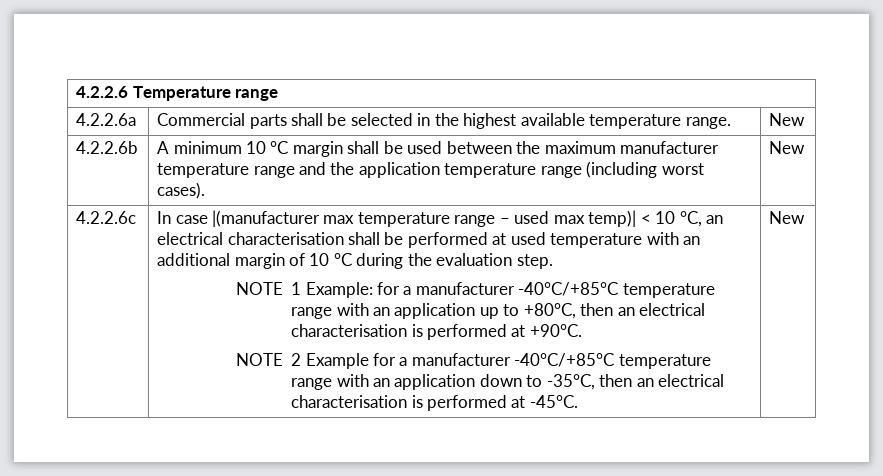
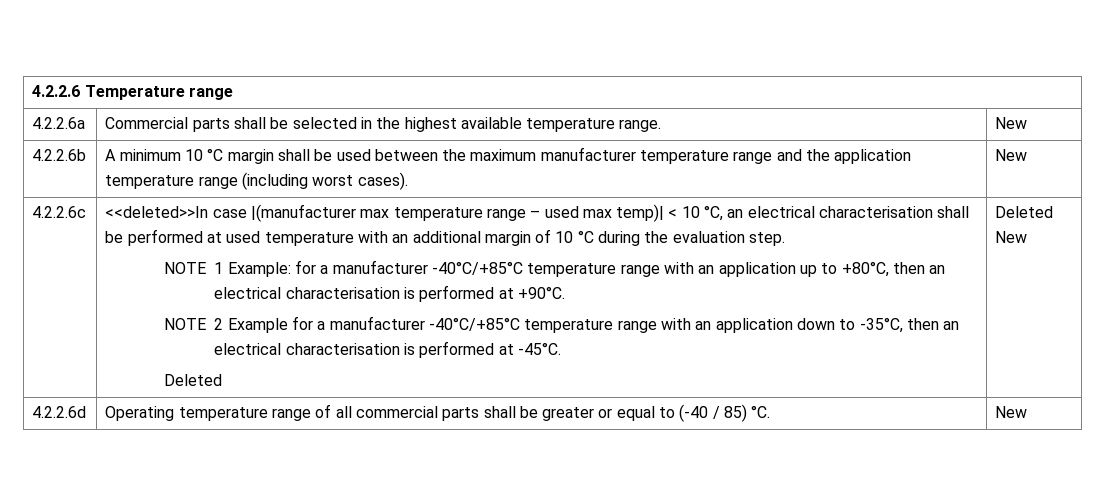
[157,211,172,224] In -> [105,206,209,218] <<deleted>>In
(578, 401) none -> [164,374,223,386] [995,206,1054,218] [995,231,1028,243] [32,406,87,418] [105,404,771,422] // Deleted | Deleted New // 4.2.2.6d | Operating temperature range of all commercial parts shall be greater or equal to (-40 / 85) °C.

